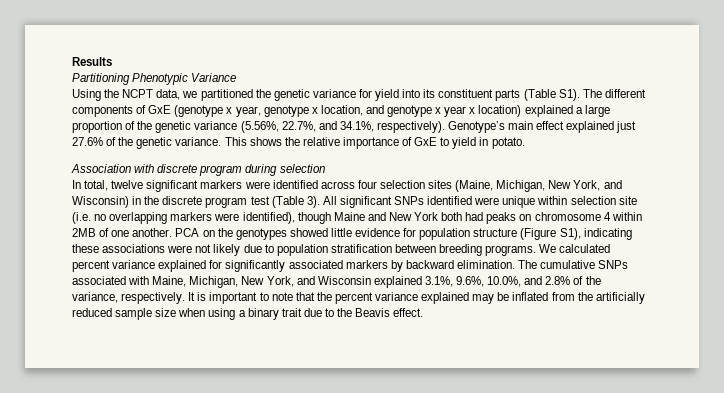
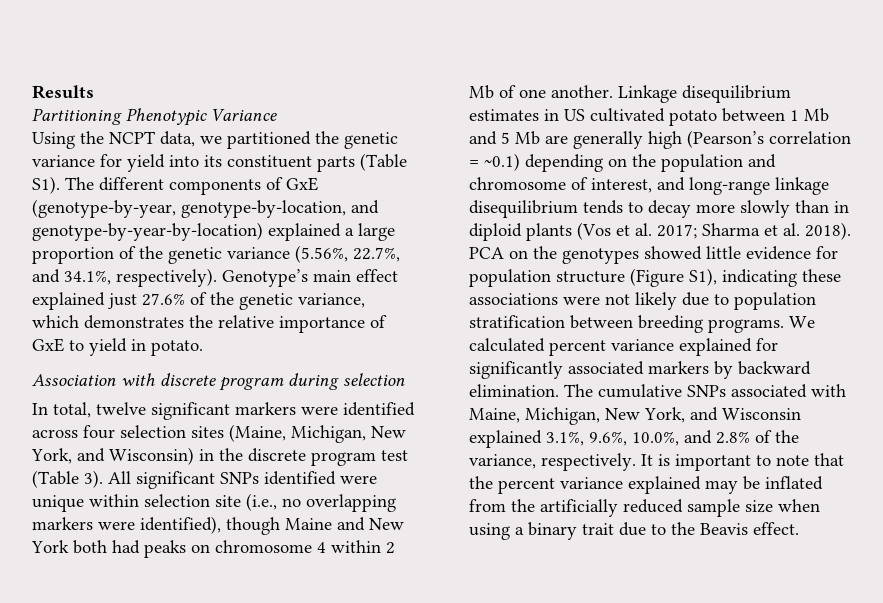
[174,105,522,117] (genotype x year, genotype x location, and genotype x year x location) -> [32,199,379,218] [32,222,263,241] (genotype-by-year, genotype-by-location, and genotype-by-year-by-location)
[175,137,282,146] variance. This shows -> [298,293,365,308] [32,315,184,329] variance, which demonstrates
[72,212,91,224] (i.e. -> [246,493,277,511] (i.e.,
[72,228,96,237] 2MB -> [386,542,395,554] [469,85,494,99] 2 Mb
(173, 232) none -> [618,85,791,103] [469,108,829,126] [469,130,851,149] [469,153,776,172] [469,177,829,195] [469,200,849,218] [469,222,851,241] Linkage disequilibrium estimates in US cultivated potato between 1 Mb and 5 Mb are generally high (Pearson’s correlation = ~0.1) depending on the population and chromosome of interest, and long-range linkage disequilibrium tends to decay more slowly than in diploid plants (Vos et al. 2017; Sharma et al. 2018).

